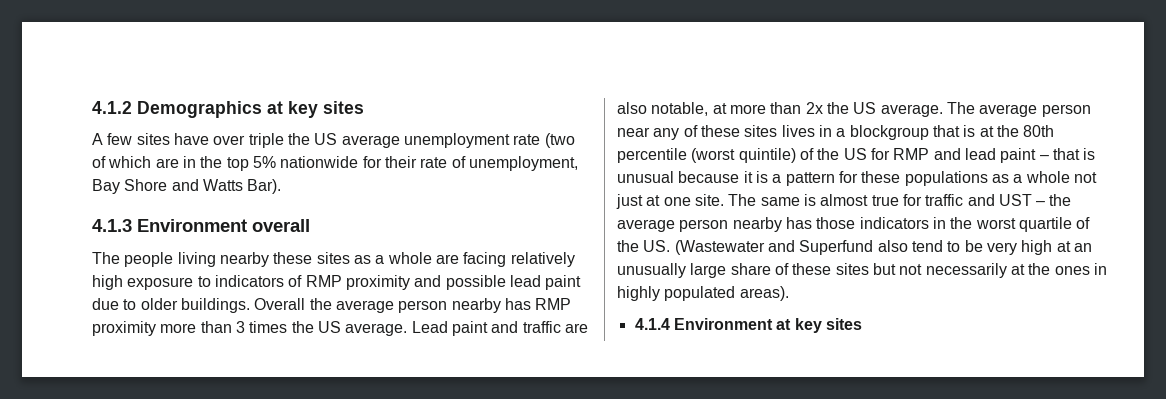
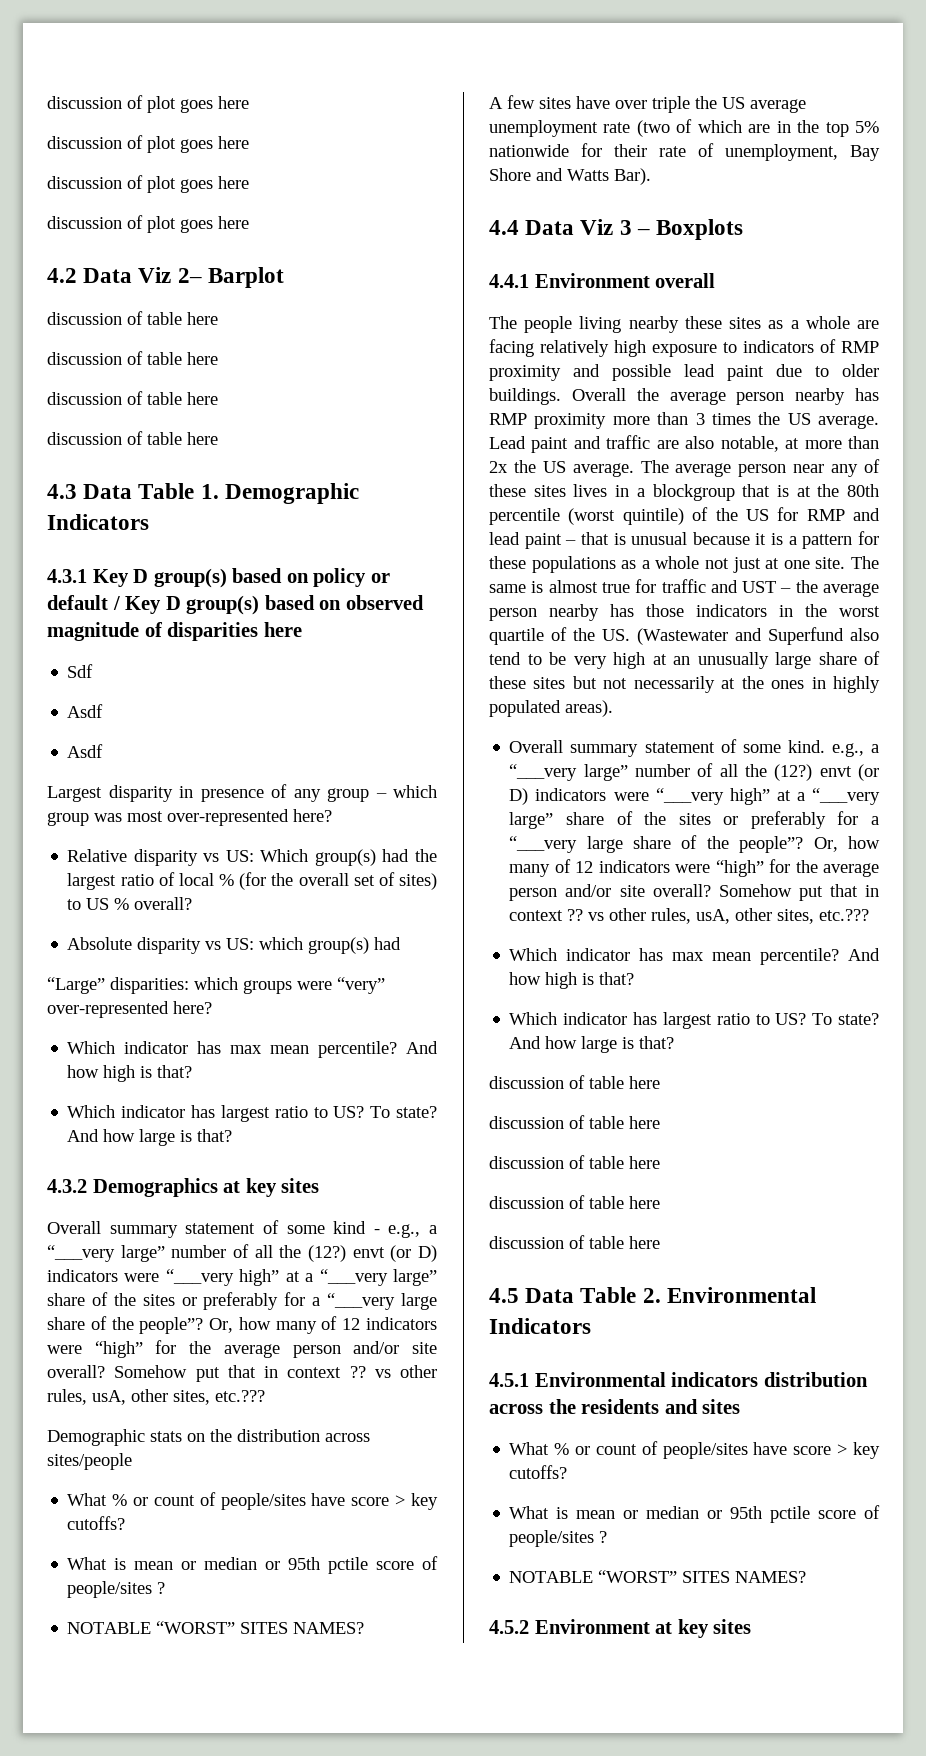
[92,101,364,118] 4.1.2 Demographics at key sites -> [47,95,249,113] [47,135,249,153] [47,175,249,193] [47,215,249,233] [47,267,284,288] [47,311,218,325] [47,351,218,365] [47,391,218,405] [47,431,218,445] [47,483,359,504] [47,514,149,530] [47,568,390,588] [47,595,424,615] [47,622,302,641] [67,664,94,678] [67,704,104,718] [67,744,104,758] [47,784,437,802] [47,809,332,826] [67,849,437,866] [67,872,437,890] [67,897,193,910] [67,937,402,954] [47,977,385,994] [47,1001,212,1018] [67,1041,438,1058] [67,1065,193,1082] [67,1105,438,1122] [67,1129,233,1146] [47,1178,320,1197] [47,1220,437,1238] [47,1244,438,1262] [47,1269,437,1286] [47,1292,438,1310] [47,1316,437,1334] [47,1340,438,1358] [47,1365,437,1382] [47,1389,265,1405] [47,1429,370,1446] [47,1453,132,1470] [67,1492,439,1510] [67,1516,126,1530] [67,1556,438,1574] [67,1581,166,1598] [67,1621,365,1634] discussion of plot goes here // discussion of plot goes here // discussion of plot goes here // discussion of plot goes here // 4.2 Data Viz 2– Barplot // discussion of table here // discussion of table here // discussion of table here // discussion of table here // 4.3 Data Table 1. Demographic Indicators // 4.3.1 Key D group(s) based on policy or default / Key D group(s) based on observed magnitude of disparities here // Sdf // Asdf // Asdf // Largest disparity in presence of any group – which group was most over-represented here? // Relative disparity vs US: Which group(s) had the largest ratio of local % (for the overall set of sites) to US % overall? // Absolute disparity vs US: which group(s) had // “Large” disparities: which groups were “very” over-represented here? // Which indicator has max mean percentile? And how high is that? // Which indicator has largest ratio to US? To state? And how large is that? // 4.3.2 Demographics at key sites // Overall summary statement of some kind - e.g., a “___very large” number of all the (12?) envt (or D) indicators were “___very high” at a “___very large” share of the sites or preferably for a “___very large share of the people”? Or, how many of 12 indicators were “high” for the average person and/or site overall? Somehow put that in context ?? vs other rules, usA, other sites, etc.??? // Demographic stats on the distribution across sites/people // What % or count of people/sites have score > key cutoffs? // What is mean or median or 95th pctile score of people/sites ? // NOTABLE “WORST” SITES NAMES?
[92,219,132,232] 4.1.3 -> [489,219,744,240] [489,274,529,288] 4.4 Data Viz 3 – Boxplots // 4.4.1
[634,318,670,330] 4.1.4 -> [509,739,879,757] [509,763,879,781] [509,788,880,805] [509,811,879,829] [509,835,880,853] [509,859,879,877] [509,884,879,901] [509,908,870,924] [509,948,880,965] [509,972,635,989] [509,1012,879,1029] [509,1036,675,1053] [489,1075,660,1089] [489,1115,660,1129] [489,1155,660,1169] [489,1195,660,1209] [489,1235,660,1249] [489,1287,816,1303] [489,1318,591,1334] [489,1372,868,1387] [489,1399,741,1414] [509,1441,880,1459] [509,1465,568,1479] [509,1505,880,1523] [509,1530,608,1547] [509,1570,807,1583] [489,1620,529,1634] Overall summary statement of some kind. e.g., a “___very large” number of all the (12?) envt (or D) indicators were “___very high” at a “___very large” share of the sites or preferably for a “___very large share of the people”? Or, how many of 12 indicators were “high” for the average person and/or site overall? Somehow put that in context ?? vs other rules, usA, other sites, etc.??? // Which indicator has max mean percentile? And how high is that? // Which indicator has largest ratio to US? To state? And how large is that? // discussion of table here // discussion of table here // discussion of table here // discussion of table here // discussion of table here // 4.5 Data Table 2. Environmental Indicators // 4.5.1 Environmental indicators distribution across the residents and sites // What % or count of people/sites have score > key cutoffs? // What is mean or median or 95th pctile score of people/sites ? // NOTABLE “WORST” SITES NAMES? // 4.5.2

